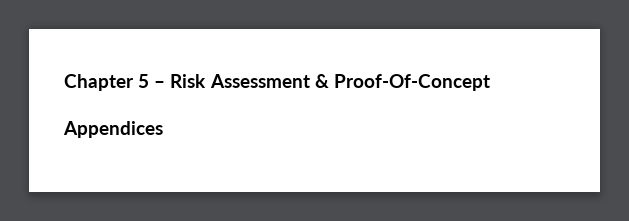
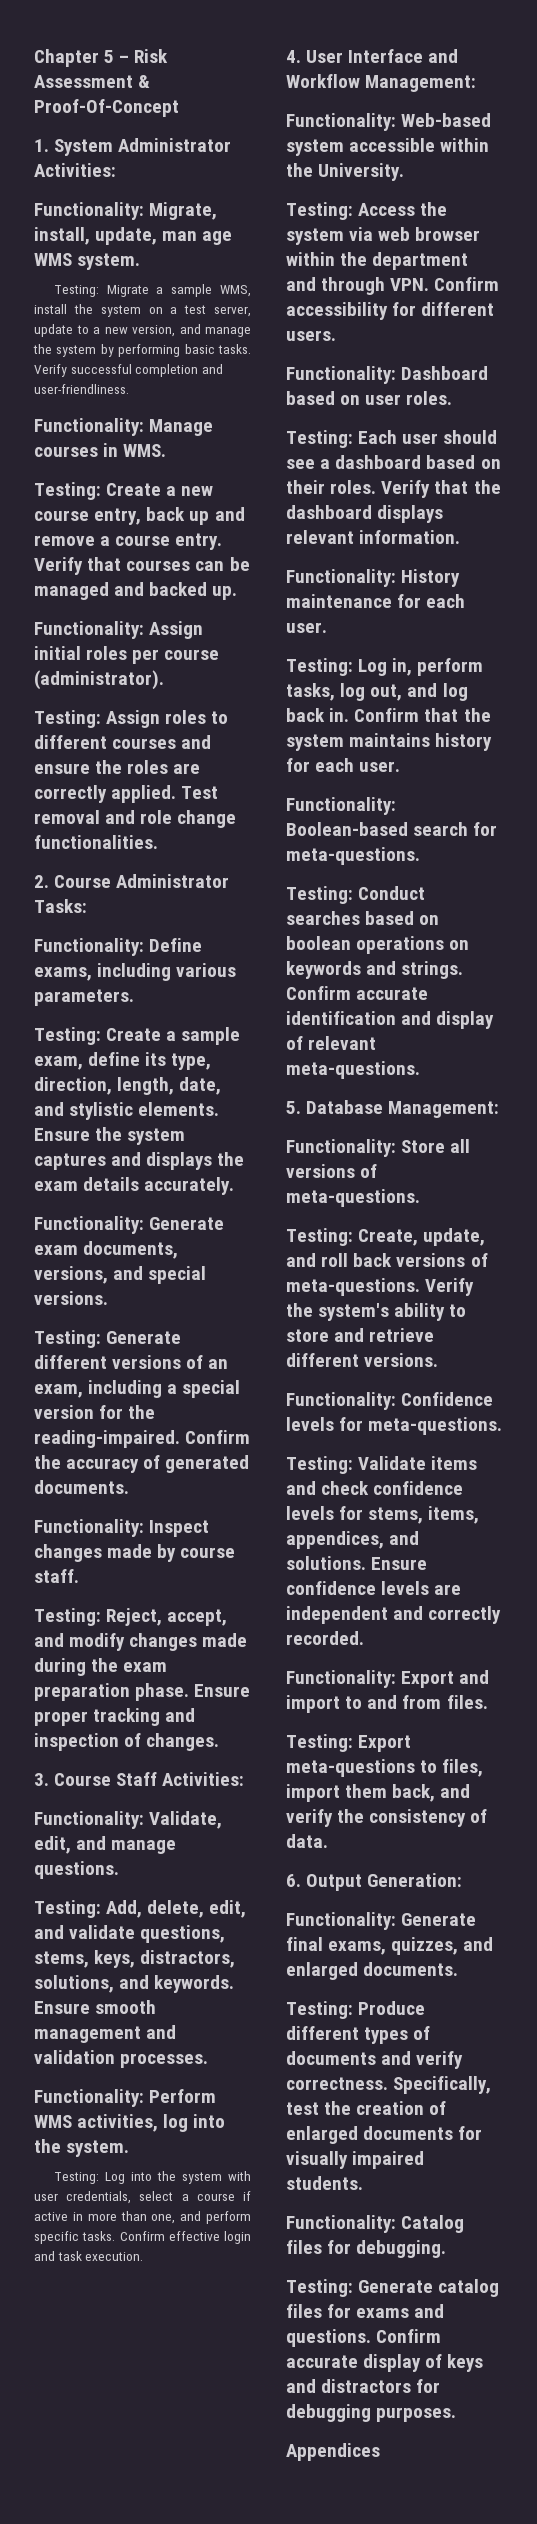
(490, 82) none -> [34,138,232,156] [34,163,116,177] [34,202,218,220] [34,227,233,245] [34,253,141,270] [53,284,251,297] [34,304,252,317] [34,324,251,337] [33,344,252,357] [34,364,223,377] [34,384,129,394] [34,418,214,436] [34,443,167,457] [34,482,214,500] [34,507,245,525] [34,533,223,550] [34,557,250,575] [34,582,238,600] [34,621,204,639] [34,646,220,664] [34,670,164,690] [34,710,229,728] [34,735,212,749] [34,760,201,774] [34,785,219,803] [34,810,237,828] [34,835,158,849] [34,874,230,888] [34,899,87,913] [34,938,203,956] [34,963,237,981] [34,989,134,1006] [34,1027,241,1045] [34,1052,212,1070] [34,1077,222,1095] [34,1102,220,1120] [34,1127,186,1145] [34,1152,245,1170] [34,1177,235,1195] [34,1216,225,1234] [34,1241,179,1259] [34,1266,207,1284] [34,1291,108,1305] [34,1330,182,1348] [34,1355,229,1369] [34,1380,241,1398] [34,1405,156,1419] [34,1430,251,1448] [34,1455,250,1473] [34,1480,129,1494] [34,1519,210,1537] [34,1544,236,1562] [34,1569,79,1583] [34,1608,228,1626] [34,1633,248,1651] [34,1658,168,1676] [34,1683,251,1701] [34,1708,196,1726] [34,1733,220,1751] [34,1772,245,1786] [34,1811,223,1829] [34,1836,177,1854] [34,1861,119,1879] [34,1900,247,1918] [34,1925,226,1943] [34,1950,236,1968] [34,1975,235,1993] [34,2000,157,2014] [34,2025,177,2043] [34,2050,209,2068] [34,2089,217,2107] [34,2114,226,2132] [34,2139,130,2157] [53,2171,251,2184] [34,2191,251,2204] [34,2211,251,2224] [34,2231,251,2244] [34,2251,144,2261] [286,49,459,63] [286,74,477,92] [286,113,492,131] [286,138,490,156] [286,163,405,181] [286,202,448,220] [286,227,481,245] [286,252,469,270] [286,277,500,295] [286,302,495,320] [286,330,336,341] [286,366,489,384] [286,391,453,405] [286,430,498,448] [286,455,501,469] [286,480,501,498] [286,505,444,523] [286,530,461,544] [286,569,461,587] [286,594,466,608] [286,622,327,633] [286,658,484,676] [286,683,468,701] [286,708,491,722] [286,733,493,751] [286,758,401,772] [286,797,396,815] [286,822,498,836] [286,847,420,865] [286,886,426,904] [286,911,440,925] [286,936,470,954] [286,961,464,979] [286,986,429,1000] [286,1011,495,1029] [286,1036,377,1050] [286,1061,420,1079] [286,1100,500,1118] [286,1139,471,1157] [286,1164,378,1178] [286,1189,420,1207] [286,1228,486,1246] [286,1253,488,1267] [286,1278,475,1296] [286,1303,467,1321] [286,1328,435,1342] [286,1353,439,1367] [286,1392,494,1410] [286,1417,503,1435] [286,1456,478,1474] [286,1481,464,1495] [286,1506,480,1524] [286,1531,420,1549] [286,1556,428,1570] [286,1581,462,1595] [286,1606,502,1624] [286,1631,364,1645] [286,1670,490,1688] [286,1695,488,1713] [286,1734,412,1752] [286,1759,484,1777] [286,1784,471,1802] [286,1809,488,1827] [286,1834,328,1848] [286,1873,463,1891] [286,1912,477,1930] [286,1937,494,1955] [286,1962,459,1980] [286,2001,426,2019] [286,2026,431,2044] [286,2051,464,2069] [286,2076,492,2094] [286,2101,447,2115] [286,2126,483,2144] [286,2151,425,2169] [286,2176,363,2190] [286,2215,465,2233] [286,2240,447,2258] [286,2279,500,2297] [286,2304,445,2318] [286,2329,442,2347] [286,2354,484,2372] [286,2379,441,2393] [286,2404,457,2422] // 1. System Administrator Activities: // Functionality: Migrate, install, update, man age WMS system. // Testing: Migrate a sample WMS, install the system on a test server, update to a new version, and manage the system by performing basic tasks. Verify successful completion and user-friendliness. // Functionality: Manage courses in WMS. // Testing: Create a new course entry, back up and remove a course entry. Verify that courses can be managed and backed up. // Functionality: Assign initial roles per course (administrator). // Testing: Assign roles to different courses and ensure the roles are correctly applied. Test removal and role change functionalities. // 2. Course Administrator Tasks: // Functionality: Define exams, including various parameters. // Testing: Create a sample exam, define its type, direction, length, date, and stylistic elements. Ensure the system captures and displays the exam details accurately. // Functionality: Generate exam documents, versions, and special versions. // Testing: Generate different versions of an exam, including a special version for the reading-impaired. Confirm the accuracy of generated documents. // Functionality: Inspect changes made by course staff. // Testing: Reject, accept, and modify changes made during the exam preparation phase. Ensure proper tracking and inspection of changes. // 3. Course Staff Activities: // Functionality: Validate, edit, and manage questions. // Testing: Add, delete, edit, and validate questions, stems, keys, distractors, solutions, and keywords. Ensure smooth management and validation processes. // Functionality: Perform WMS activities, log into the system. // Testing: Log into the system with user credentials, select a course if active in more than one, and perform specific tasks. Confirm effective login and task execution. // 4. User Interface and Workflow Management: // Functionality: Web-based system accessible within the University. // Testing: Access the system via web browser within the department and through VPN. Confirm accessibility for different users. // Functionality: Dashboard based on user roles. // Testing: Each user should see a dashboard based on their roles. Verify that the dashboard displays relevant information. // Functionality: History maintenance for each user. // Testing: Log in, perform tasks, log out, and log back in. Confirm that the system maintains history for each user. // Functionality: Boolean-based search for meta-questions. // Testing: Conduct searches based on boolean operations on keywords and strings. Confirm accurate identification and display of relevant meta-questions. // 5. Database Management: // Functionality: Store all versions of meta-questions. // Testing: Create, update, and roll back versions of meta-questions. Verify the system's ability to store and retrieve different versions. // Functionality: Confidence levels for meta-questions. // Testing: Validate items and check confidence levels for stems, items, appendices, and solutions. Ensure confidence levels are independent and correctly recorded. // Functionality: Export and import to and from files. // Testing: Export meta-questions to files, import them back, and verify the consistency of data. // 6. Output Generation: // Functionality: Generate final exams, quizzes, and enlarged documents. // Testing: Produce different types of documents and verify correctness. Specifically, test the creation of enlarged documents for visually impaired students. // Functionality: Catalog files for debugging. // Testing: Generate catalog files for exams and questions. Confirm accurate display of keys and distractors for debugging purposes.

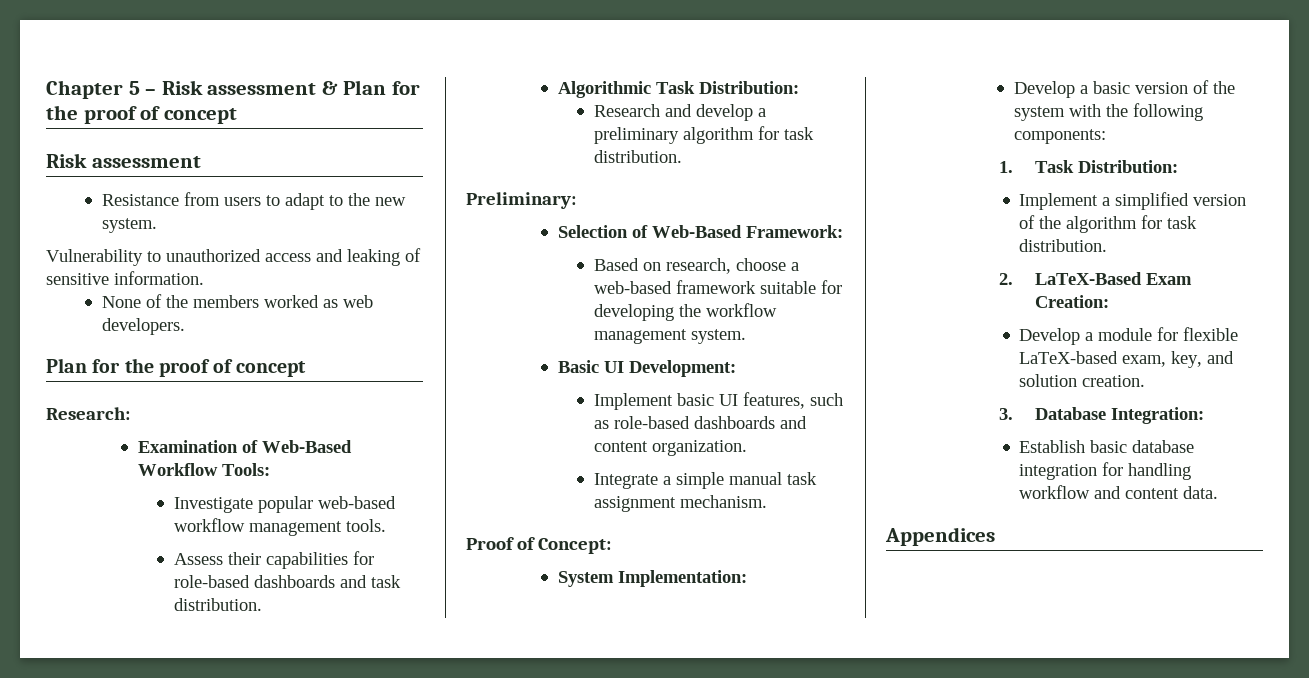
[34,75,151,88] [34,99,179,117] [34,138,232,156] [34,163,116,177] [34,202,218,220] [34,227,233,245] [34,253,141,270] [53,284,251,297] [34,304,252,317] [34,324,251,337] [33,344,252,357] [34,364,223,377] [34,384,129,394] [34,418,214,436] [34,443,167,457] [34,482,214,500] [34,507,245,525] [34,533,223,550] [34,557,250,575] [34,582,238,600] [34,621,204,639] [34,646,220,664] [34,670,164,690] [34,710,229,728] [34,735,212,749] [34,760,201,774] [34,785,219,803] [34,810,237,828] [34,835,158,849] [34,874,230,888] [34,899,87,913] [34,938,203,956] [34,963,237,981] [34,989,134,1006] [34,1027,241,1045] [34,1052,212,1070] [34,1077,222,1095] [34,1102,220,1120] [34,1127,186,1145] [34,1152,245,1170] [34,1177,235,1195] [34,1216,225,1234] [34,1241,179,1259] [34,1266,207,1284] [34,1291,108,1305] [34,1330,182,1348] [34,1355,229,1369] [34,1380,241,1398] [34,1405,156,1419] [34,1430,251,1448] [34,1455,250,1473] [34,1480,129,1494] [34,1519,210,1537] [34,1544,236,1562] [34,1569,79,1583] [34,1608,228,1626] [34,1633,248,1651] [34,1658,168,1676] [34,1683,251,1701] [34,1708,196,1726] [34,1733,220,1751] [34,1772,245,1786] [34,1811,223,1829] [34,1836,177,1854] [34,1861,119,1879] [34,1900,247,1918] [34,1925,226,1943] [34,1950,236,1968] [34,1975,235,1993] [34,2000,157,2014] [34,2025,177,2043] [34,2050,209,2068] [34,2089,217,2107] [34,2114,226,2132] [34,2139,130,2157] [53,2171,251,2184] [34,2191,251,2204] [34,2211,251,2224] [34,2231,251,2244] [34,2251,144,2261] [286,49,459,63] [286,74,477,92] [286,113,492,131] [286,138,490,156] [286,163,405,181] [286,202,448,220] [286,227,481,245] [286,252,469,270] [286,277,500,295] [286,302,495,320] [286,330,336,341] [286,366,489,384] [286,391,453,405] [286,430,498,448] [286,455,501,469] [286,480,501,498] [286,505,444,523] [286,530,461,544] [286,569,461,587] [286,594,466,608] [286,622,327,633] [286,658,484,676] [286,683,468,701] [286,708,491,722] [286,733,493,751] [286,758,401,772] [286,797,396,815] [286,822,498,836] [286,847,420,865] [286,886,426,904] [286,911,440,925] [286,936,470,954] [286,961,464,979] [286,986,429,1000] [286,1011,495,1029] [286,1036,377,1050] [286,1061,420,1079] [286,1100,500,1118] [286,1139,471,1157] [286,1164,378,1178] [286,1189,420,1207] [286,1228,486,1246] [286,1253,488,1267] [286,1278,475,1296] [286,1303,467,1321] [286,1328,435,1342] [286,1353,439,1367] [286,1392,494,1410] [286,1417,503,1435] [286,1456,478,1474] [286,1481,464,1495] [286,1506,480,1524] [286,1531,420,1549] [286,1556,428,1570] [286,1581,462,1595] [286,1606,502,1624] [286,1631,364,1645] [286,1670,490,1688] [286,1695,488,1713] [286,1734,412,1752] [286,1759,484,1777] [286,1784,471,1802] [286,1809,488,1827] [286,1834,328,1848] [286,1873,463,1891] [286,1912,477,1930] [286,1937,494,1955] [286,1962,459,1980] [286,2001,426,2019] [286,2026,431,2044] [286,2051,464,2069] [286,2076,492,2094] [286,2101,447,2115] [286,2126,483,2144] [286,2151,425,2169] [286,2176,363,2190] [286,2215,465,2233] [286,2240,447,2258] [286,2279,500,2297] [286,2304,445,2318] [286,2329,442,2347] [286,2354,484,2372] [286,2379,441,2393] [286,2404,457,2422] Assessment & Proof-Of-Concept // 1. System Administrator Activities: // Functionality: Migrate, install, update, man age WMS system. // Testing: Migrate a sample WMS, install the system on a test server, update to a new version, and manage the system by performing basic tasks. Verify successful completion and user-friendliness. // Functionality: Manage courses in WMS. // Testing: Create a new course entry, back up and remove a course entry. Verify that courses can be managed and backed up. // Functionality: Assign initial roles per course (administrator). // Testing: Assign roles to different courses and ensure the roles are correctly applied. Test removal and role change functionalities. // 2. Course Administrator Tasks: // Functionality: Define exams, including various parameters. // Testing: Create a sample exam, define its type, direction, length, date, and stylistic elements. Ensure the system captures and displays the exam details accurately. // Functionality: Generate exam documents, versions, and special versions. // Testing: Generate different versions of an exam, including a special version for the reading-impaired. Confirm the accuracy of generated documents. // Functionality: Inspect changes made by course staff. // Testing: Reject, accept, and modify changes made during the exam preparation phase. Ensure proper tracking and inspection of changes. // 3. Course Staff Activities: // Functionality: Validate, edit, and manage questions. // Testing: Add, delete, edit, and validate questions, stems, keys, distractors, solutions, and keywords. Ensure smooth management and validation processes. // Functionality: Perform WMS activities, log into the system. // Testing: Log into the system with user credentials, select a course if active in more than one, and perform specific tasks. Confirm effective login and task execution. // 4. User Interface and Workflow Management: // Functionality: Web-based system accessible within the University. // Testing: Access the system via web browser within the department and through VPN. Confirm accessibility for different users. // Functionality: Dashboard based on user roles. // Testing: Each user should see a dashboard based on their roles. Verify that the dashboard displays relevant information. // Functionality: History maintenance for each user. // Testing: Log in, perform tasks, log out, and log back in. Confirm that the system maintains history for each user. // Functionality: Boolean-based search for meta-questions. // Testing: Conduct searches based on boolean operations on keywords and strings. Confirm accurate identification and display of relevant meta-questions. // 5. Database Management: // Functionality: Store all versions of meta-questions. // Testing: Create, update, and roll back versions of meta-questions. Verify the system's ability to store and retrieve different versions. // Functionality: Confidence levels for meta-questions. // Testing: Validate items and check confidence levels for stems, items, appendices, and solutions. Ensure confidence levels are independent and correctly recorded. // Functionality: Export and import to and from files. // Testing: Export meta-questions to files, import them back, and verify the consistency of data. // 6. Output Generation: // Functionality: Generate final exams, quizzes, and enlarged documents. // Testing: Produce different types of documents and verify correctness. Specifically, test the creation of enlarged documents for visually impaired students. // Functionality: Catalog files for debugging. // Testing: Generate catalog files for exams and questions. Confirm accurate display of keys and distractors for debugging purposes. -> [207,80,420,95] [46,105,237,124] [46,153,201,168] [102,192,407,210] [102,218,158,233] [46,248,421,266] [46,271,204,285] [102,294,374,308] [102,318,186,335] [46,358,307,377] [46,407,130,420] [137,440,352,453] [137,463,270,476] [173,496,396,513] [173,518,386,536] [173,551,374,569] [173,575,401,588] [173,598,262,611] [557,81,799,98] [593,104,766,121] [593,126,814,144] [593,150,682,163] [466,192,576,209] [557,225,843,238] [593,258,799,274] [593,280,842,294] [593,303,777,321] [593,329,746,344] [557,360,736,377] [593,392,843,410] [593,416,807,429] [593,440,747,456] [593,472,817,489] [593,495,767,512] [466,537,611,554] [557,570,747,587] [1013,80,1235,98] [1013,103,1203,121] [1013,129,1106,144] [999,160,1178,173] [1019,192,1247,210] [1019,215,1198,233] [1019,239,1108,252] [999,272,1192,285] [1034,295,1109,308] [1019,327,1239,345] [1019,351,1235,368] [1019,374,1146,387] [999,407,1204,424] [1019,440,1195,453] [1019,462,1192,480] [1019,485,1219,499] assessment & Plan for the proof of concept // Risk assessment // Resistance from users to adapt to the new system. // Vulnerability to unauthorized access and leaking of sensitive information. // None of the members worked as web developers. // Plan for the proof of concept // Research: // Examination of Web-Based Workflow Tools: // Investigate popular web-based workflow management tools. // Assess their capabilities for role-based dashboards and task distribution. // Algorithmic Task Distribution: // Research and develop a preliminary algorithm for task distribution. // Preliminary: // Selection of Web-Based Framework: // Based on research, choose a web-based framework suitable for developing the workflow management system. // Basic UI Development: // Implement basic UI features, such as role-based dashboards and content organization. // Integrate a simple manual task assignment mechanism. // Proof of Concept: // System Implementation: // Develop a basic version of the system with the following components: // 1. Task Distribution: // Implement a simplified version of the algorithm for task distribution. // 2. LaTeX-Based Exam Creation: // Develop a module for flexible LaTeX-based exam, key, and solution creation. // 3. Database Integration: // Establish basic database integration for handling workflow and content data.

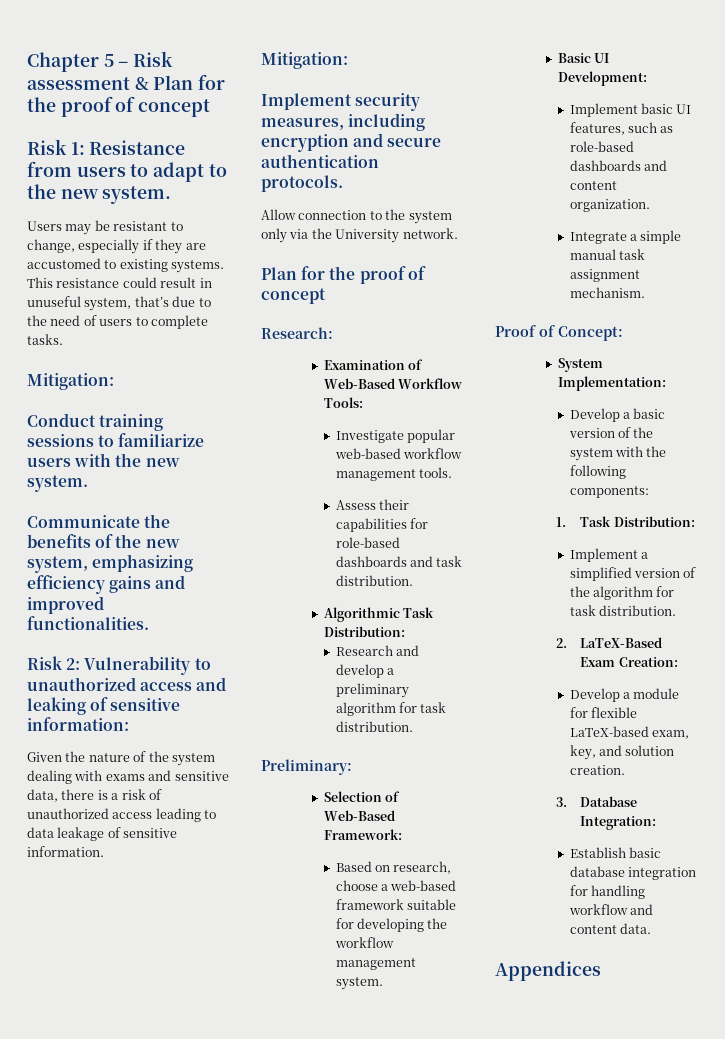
[91,156,201,168] assessment // -> [70,142,85,155] 1:
(158, 225) none -> [27,220,183,235] [27,239,206,254] [27,258,225,273] [27,277,212,288] [27,296,211,311] [27,315,208,329] [27,334,63,345] [27,373,114,390] [27,413,164,431] [27,433,205,447] [27,453,180,467] [27,475,88,492] [27,514,171,528] [27,534,180,548] [27,554,194,573] [27,575,186,594] [27,596,104,614] [27,616,149,630] [27,656,81,670] Users may be resistant to change, especially if they are accustomed to existing systems. This resistance could result in unuseful system, that’s due to the need of users to complete tasks. // Mitigation: // Conduct training sessions to familiarize users with the new system. // Communicate the benefits of the new system, emphasizing efficiency gains and improved functionalities. // Risk 2:
[114,271,204,285] [102,294,374,308] [102,318,186,335] information. // None of the members worked as web developers. -> [27,717,129,731] [27,751,215,766] [27,770,229,784] [27,789,162,802] [27,808,217,822] [27,827,178,841] [27,846,104,857] [261,52,348,69] [261,93,421,111] [261,113,426,131] [261,133,442,152] [261,154,379,168] [261,175,343,192] [261,209,452,224] [261,228,458,243] information: // Given the nature of the system dealing with exams and sensitive data, there is a risk of unauthorized access leading to data leakage of sensitive information. // Mitigation: // Implement security measures, including encryption and secure authentication protocols. // Allow connection to the system only via the University network.

